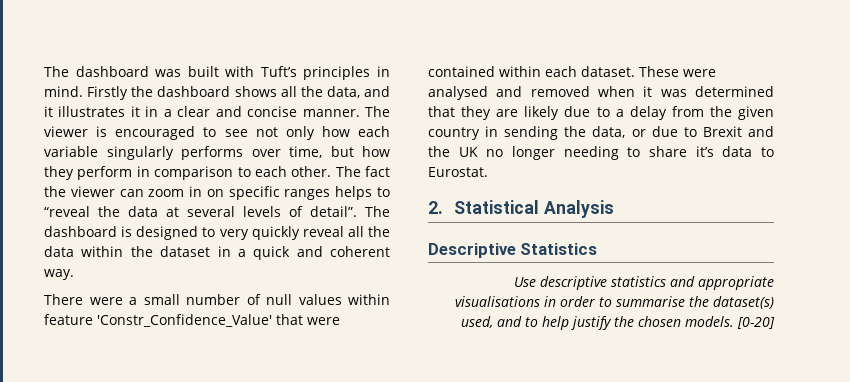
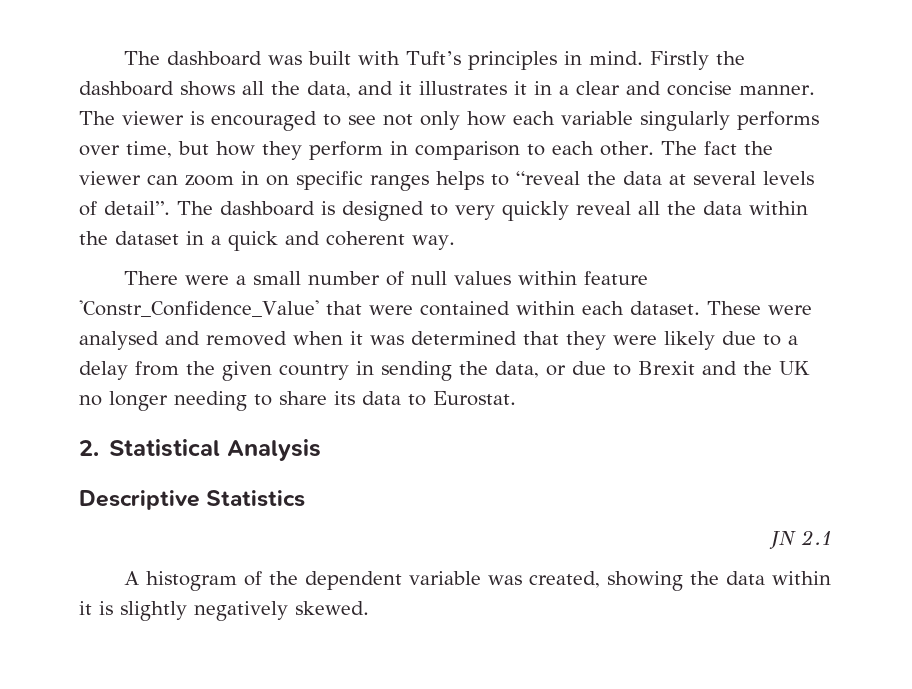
[496,109,519,117] are -> [613,335,657,345] were
[695,146,714,157] it’s -> [334,391,355,405] its
[514,276,774,290] [455,296,774,309] [461,316,775,330] Use descriptive statistics and appropriate visualisations in order to summarise the dataset(s) used, and to help justify the chosen models. [0-20] -> [769,530,833,549] [123,571,831,591] [79,601,369,621] JN 2.1 // A histogram of the dependent variable was created, showing the data within it is slightly negatively skewed.

